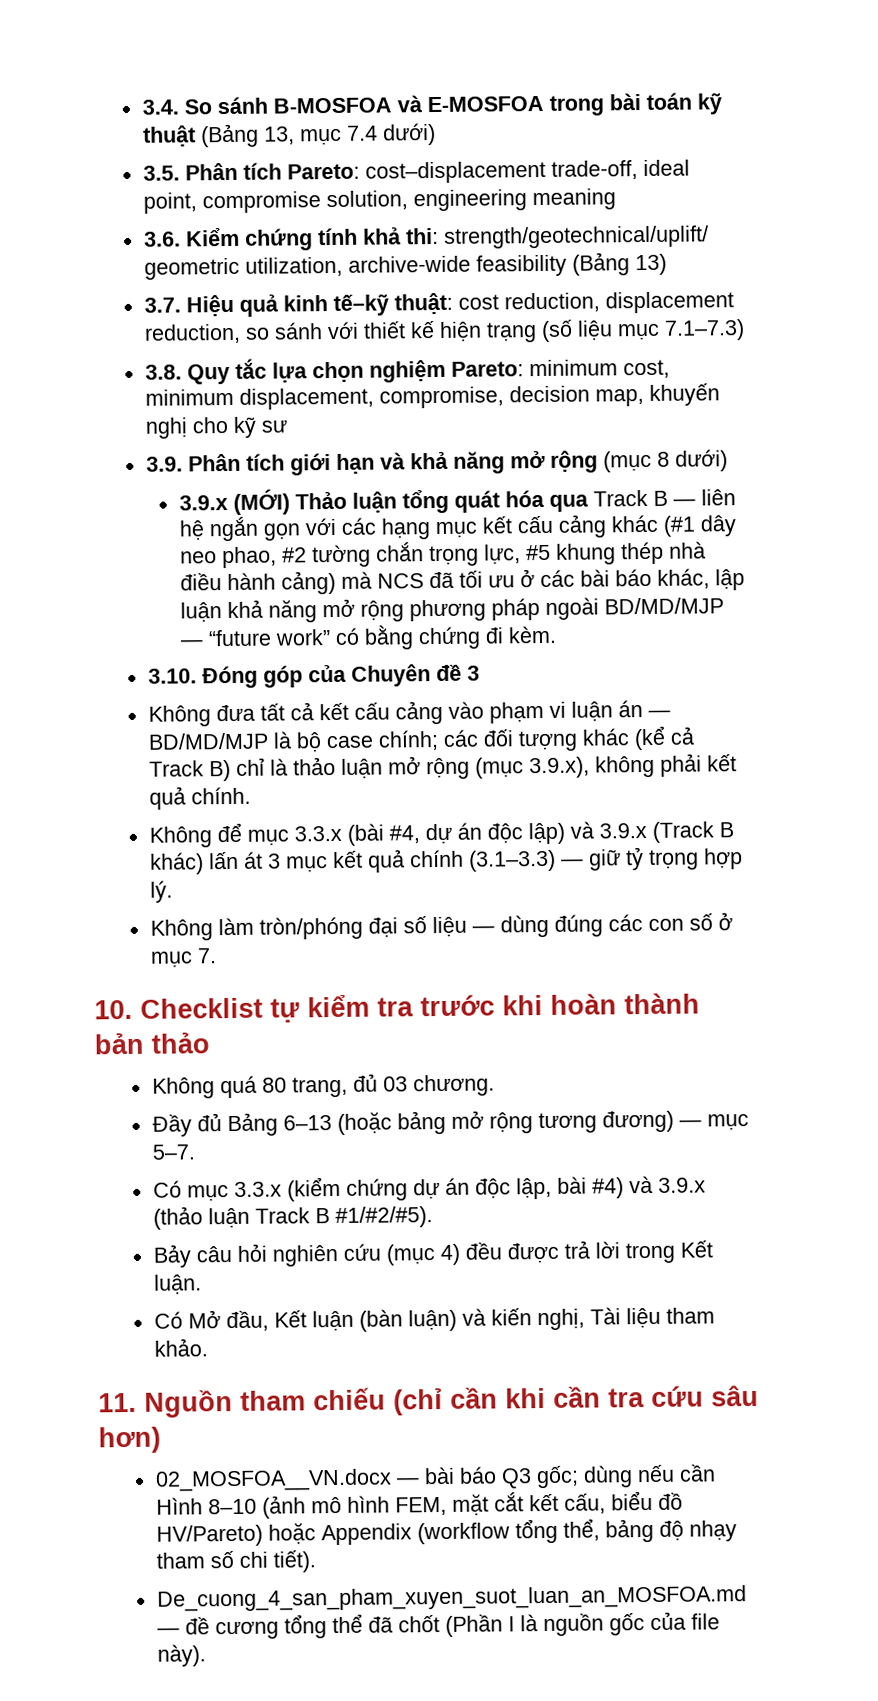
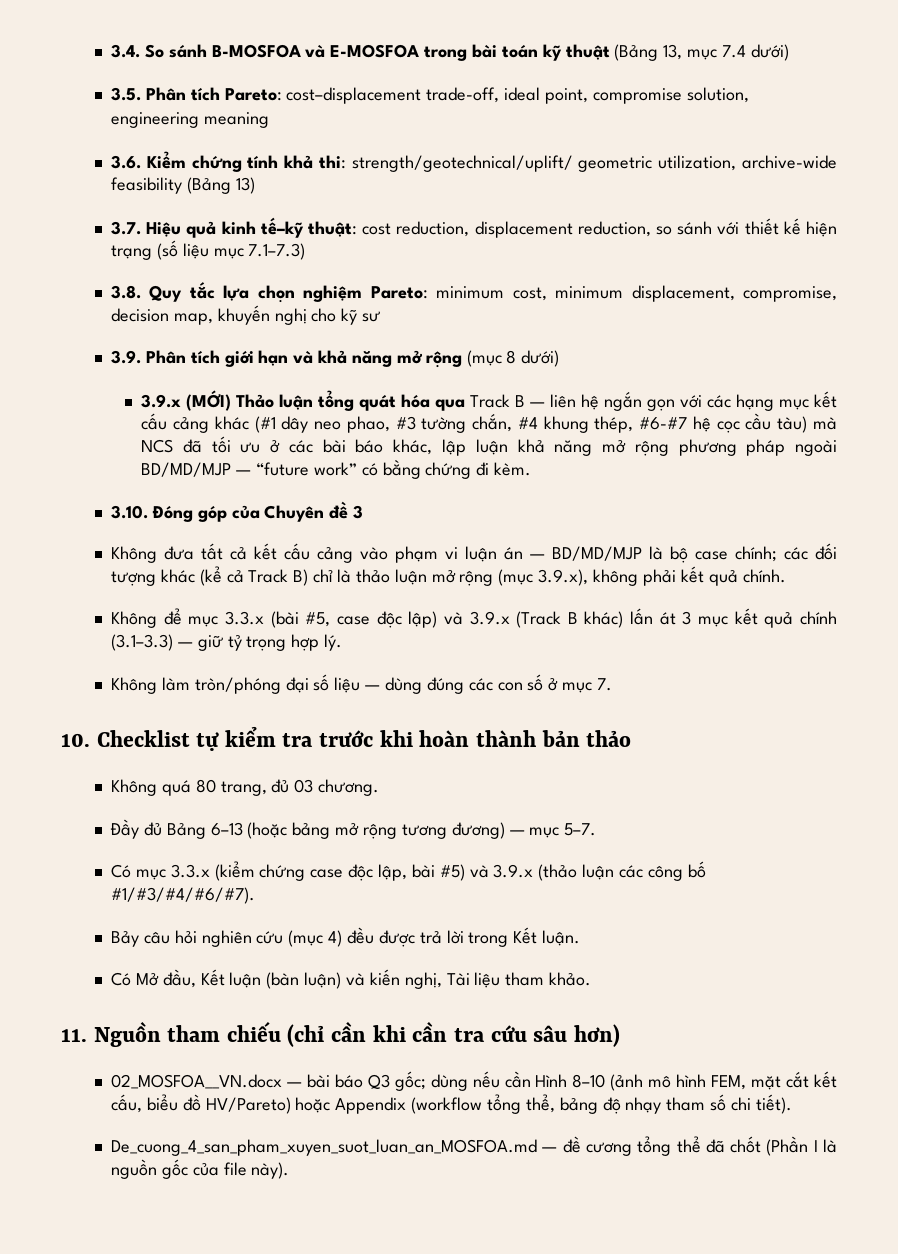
[281,541,706,568] [179,570,336,595] #2 tường chắn trọng lực, #5 khung thép nhà điều hành cảng) -> [395,413,808,433] #3 tường chắn, #4 khung thép, #6-#7 hệ cọc cầu tàu)
[388,822,482,845] #4, dự án -> [305,612,370,627] #5, case
[412,1177,470,1200] dự án -> [310,869,344,878] case
[591,1177,624,1199] #4) -> [439,864,465,881] #5)
[254,1206,433,1229] Track B #1/#2/#5). -> [619,861,706,881] [111,887,256,904] các công bố #1/#3/#4/#6/#7).

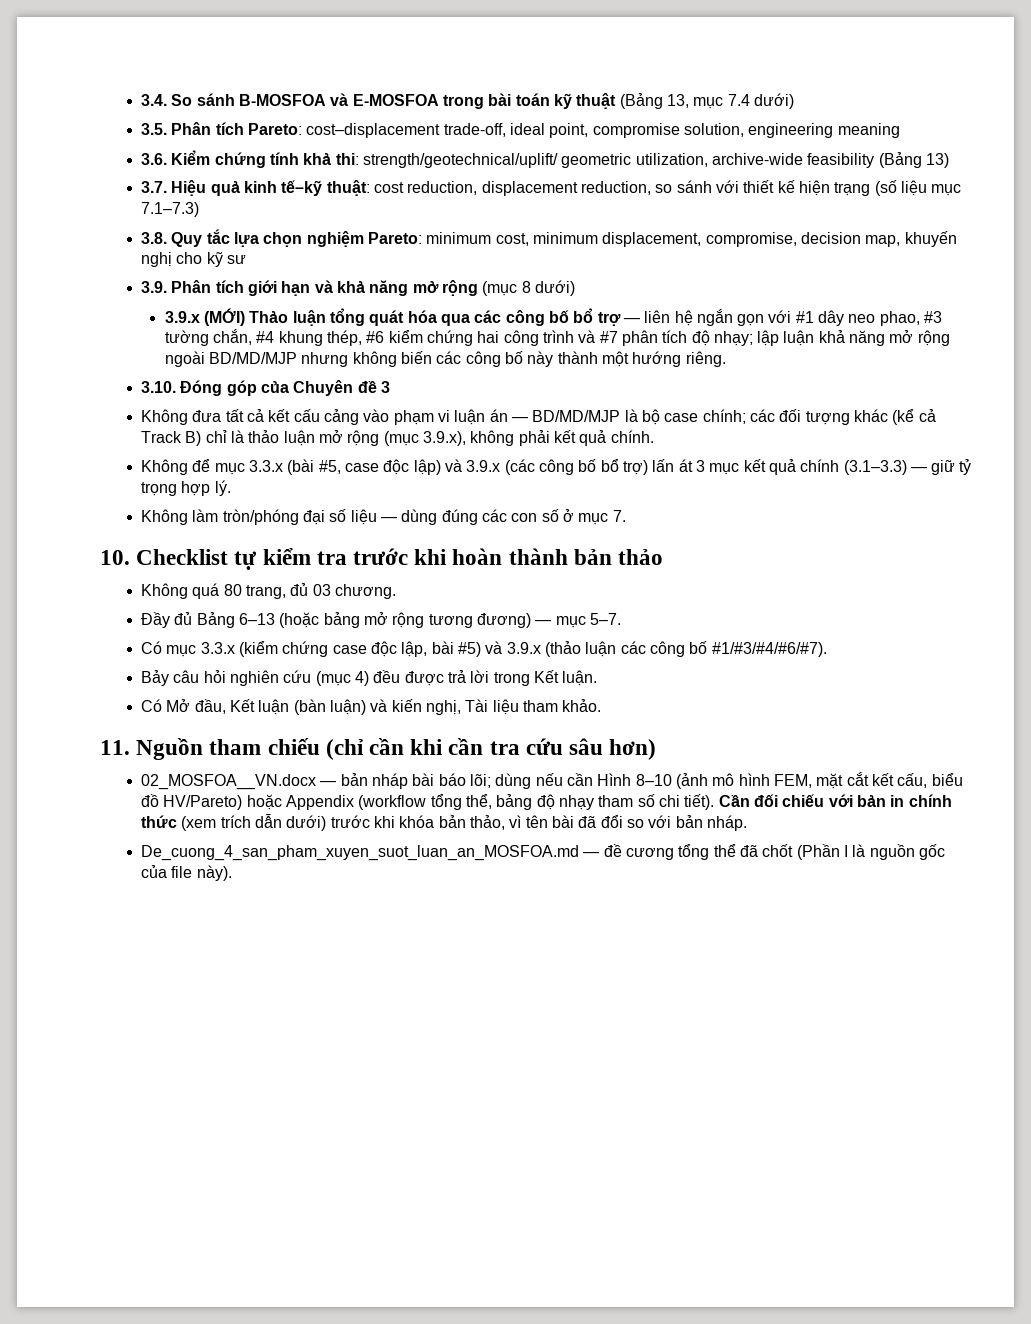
[470,394,526,408] Track B -> [474,308,621,326] các công bố bổ trợ
[707,391,838,411] [141,413,276,433] các hạng mục kết cấu cảng khác (#1 -> [795,311,814,323] #1
[639,413,837,433] [141,436,433,455] #6-#7 hệ cọc cầu tàu) mà NCS đã tối ưu ở các bài báo khác, -> [366,330,753,346] #6 kiểm chứng hai công trình và #7 phân tích độ nhạy;
[678,439,837,456] [141,459,532,479] phương pháp ngoài BD/MD/MJP — “future work” có bằng chứng đi kèm. -> [164,351,726,367] ngoài BD/MD/MJP nhưng không biến các công bố này thành một hướng riêng.
[516,611,624,628] (Track B khác) -> [504,459,648,475] (các công bố bổ trợ)
[306,1071,426,1091] bài báo Q3 gốc; -> [340,773,492,789] bản nháp bài báo lõi;
(792, 1104) none -> [718,794,952,807] [141,814,747,831] Cần đối chiếu với bản in chính thức (xem trích dẫn dưới) trước khi khóa bản thảo, vì tên bài đã đổi so với bản nháp.

